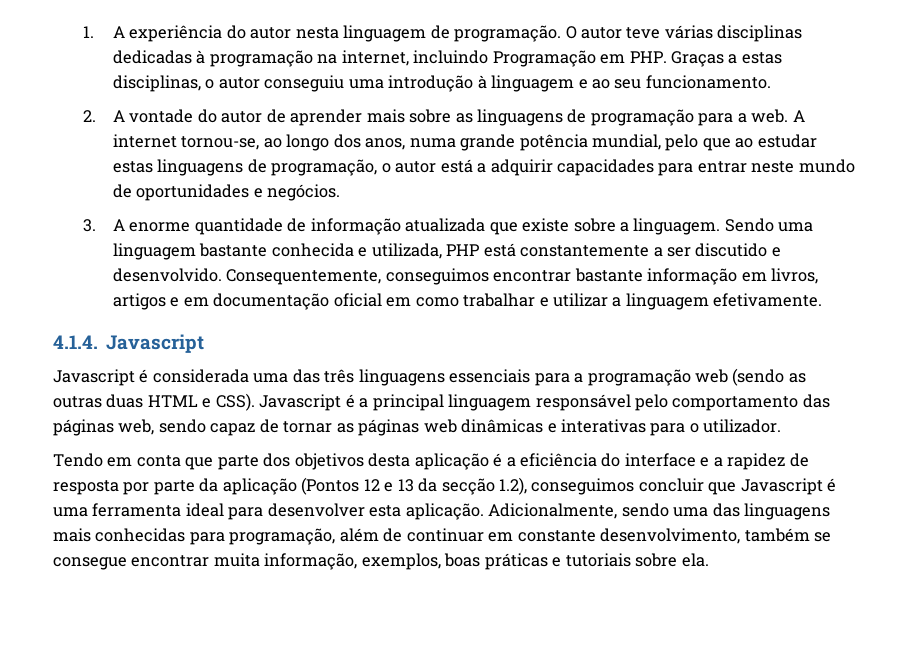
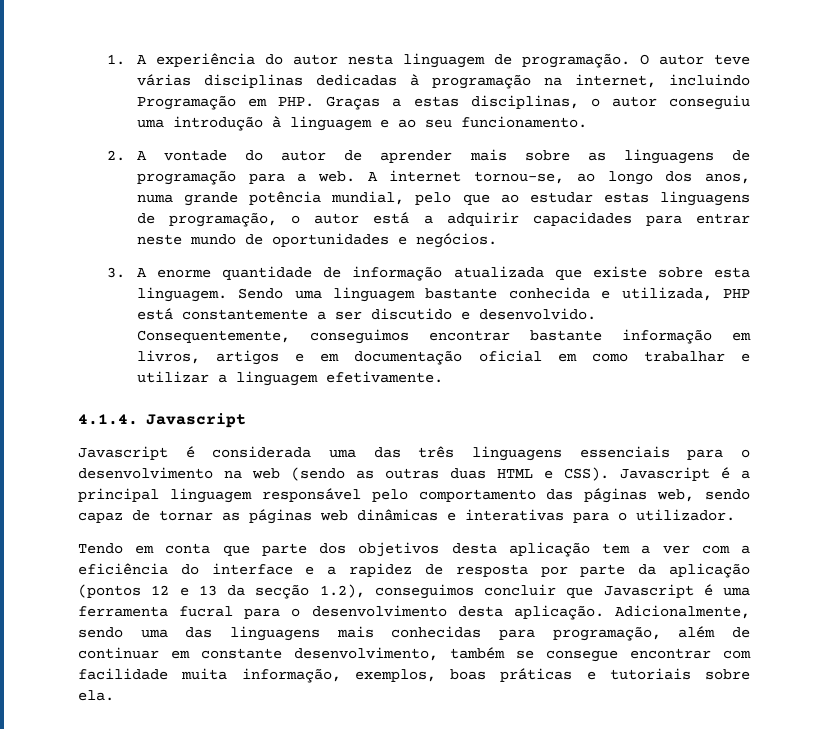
[619,222,629,232] a -> [714,267,750,278] esta
[574,369,691,386] a programação -> [741,449,750,458] [78,467,242,479] o desenvolvimento na
[493,453,503,467] é -> [602,543,730,554] tem a ver com
[301,477,360,495] (Pontos -> [78,584,141,598] (pontos
[185,503,402,520] ideal para desenvolver esta -> [179,605,503,619] fucral para o desenvolvimento desta
(210, 561) none -> [723,650,751,659] [78,668,168,680] com facilidade

